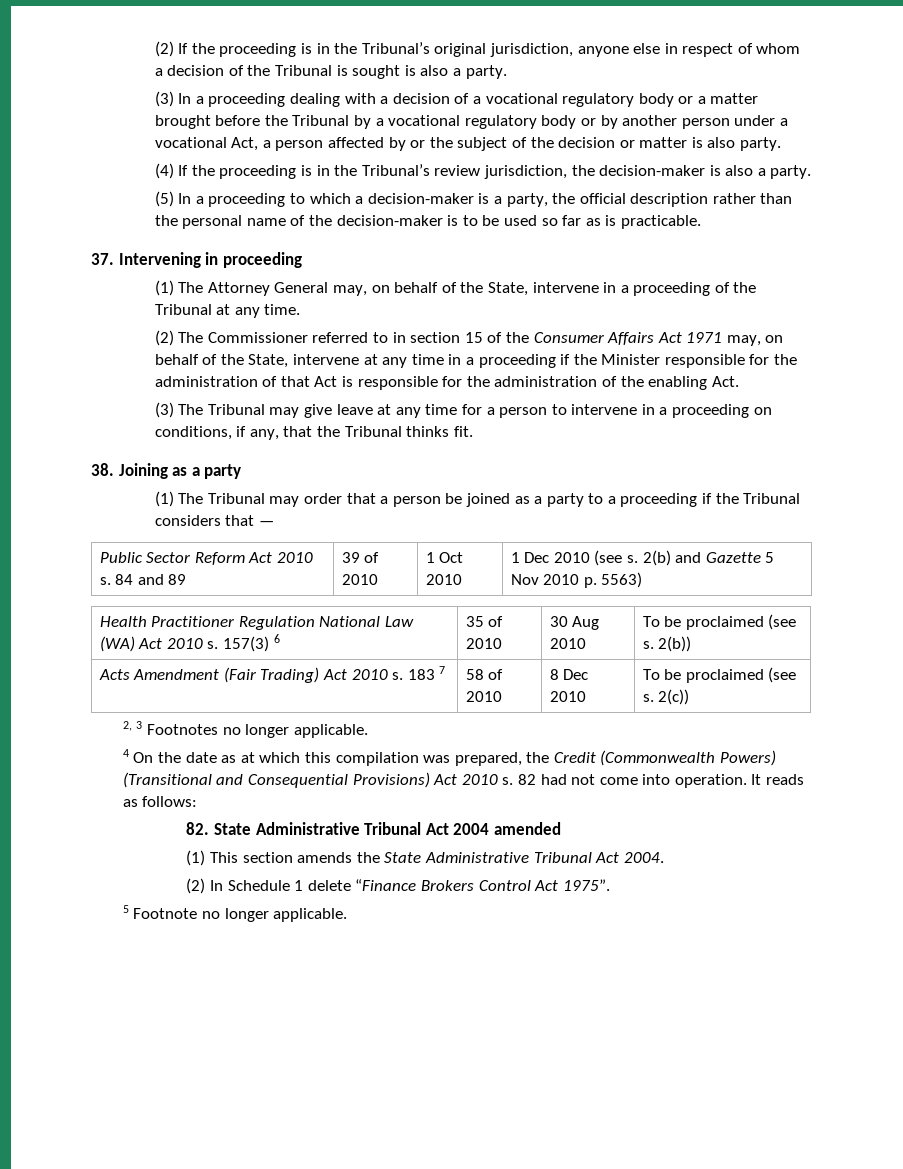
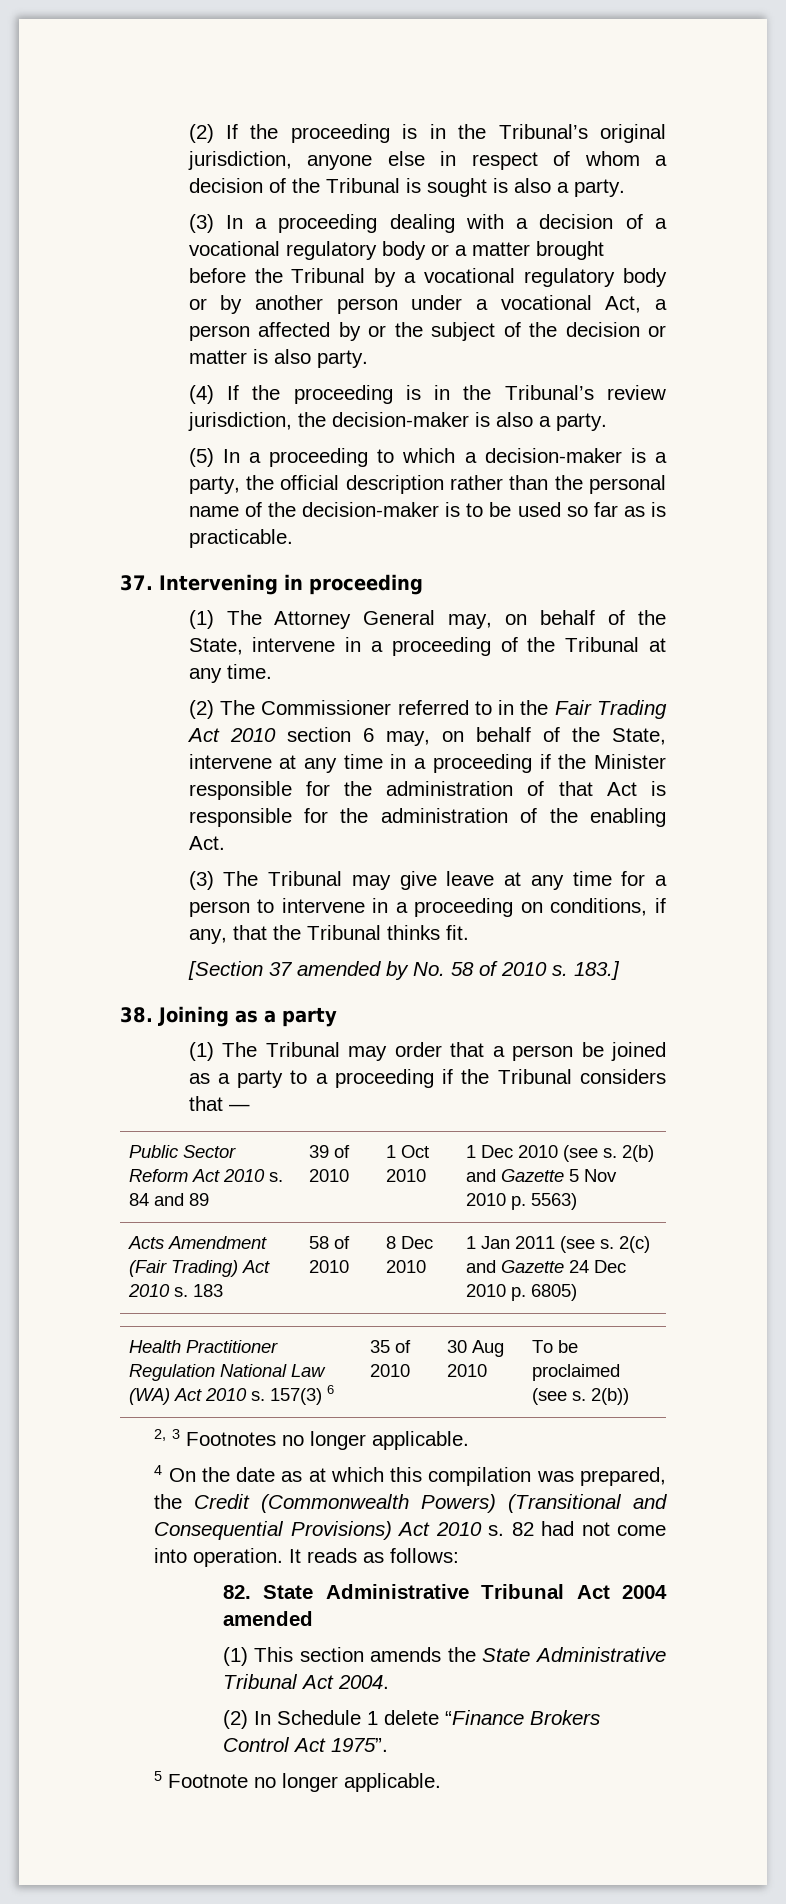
[410,332,723,345] section 15 of the Consumer Affairs Act 1971 -> [520,700,668,719] [186,727,374,742] the Fair Trading Act 2010 section 6
(473, 431) none -> [187,961,620,980] // [Section 37 amended by No. 58 of 2010 s. 183.]
(643, 580) none -> [128,1236,268,1249] [129,1260,271,1277] [128,1284,224,1297] [309,1236,351,1249] [309,1260,350,1273] [386,1236,434,1249] [386,1260,427,1273] [466,1236,651,1253] [466,1260,627,1273] [466,1284,578,1301] // Acts Amendment (Fair Trading) Act 2010 s. 183 | 58 of 2010 | 8 Dec 2010 | 1 Jan 2011 (see s. 2(c) and Gazette 24 Dec 2010 p. 6805)
[98,666,446,683] [465,669,504,680] [465,691,502,702] [549,669,589,680] [549,691,586,702] [642,667,797,683] [642,689,690,705] // Acts Amendment (Fair Trading) Act 2010 s. 183 7 | 58 of 2010 | 8 Dec 2010 | To be proclaimed (see s. 2(c)) -> (630, 1396) none

